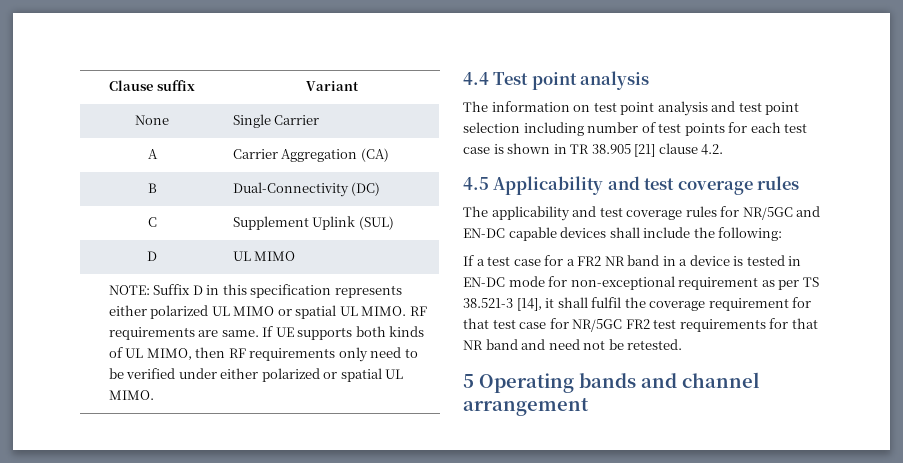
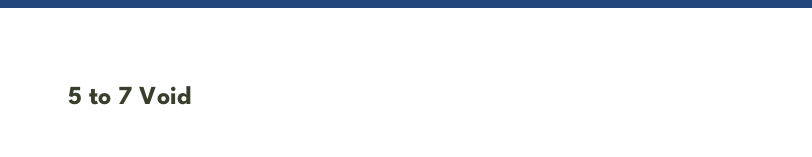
[109,80,195,91] [305,81,359,91] [135,115,169,125] [232,114,320,128] [147,149,158,159] [232,148,389,162] [147,183,157,193] [232,182,381,197] [147,217,157,227] [232,216,394,230] [147,251,157,261] [232,251,296,261] [108,284,402,298] [108,305,427,319] [108,326,425,340] [108,347,418,362] [108,368,404,382] [108,390,154,400] [463,71,650,90] [463,101,800,116] [463,122,808,136] [463,143,724,157] [463,176,800,195] [463,206,821,221] [463,227,783,241] [463,255,802,266] [463,276,819,290] [463,297,812,311] [463,318,818,332] [463,339,683,350] [463,372,760,393] [463,398,589,416] Clause suffix | Variant // None | Single Carrier // A | Carrier Aggregation (CA) // B | Dual-Connectivity (DC) // C | Supplement Uplink (SUL) // D | UL MIMO // NOTE: Suffix D in this specification represents either polarized UL MIMO or spatial UL MIMO. RF requirements are same. If UE supports both kinds of UL MIMO, then RF requirements only need to be verified under either polarized or spatial UL MIMO. // 4.4 Test point analysis // The information on test point analysis and test point selection including number of test points for each test case is shown in TR 38.905 [21] clause 4.2. // 4.5 Applicability and test coverage rules // The applicability and test coverage rules for NR/5GC and EN-DC capable devices shall include the following: // If a test case for a FR2 NR band in a device is tested in EN-DC mode for non-exceptional requirement as per TS 38.521-3 [14], it shall fulfil the coverage requirement for that test case for NR/5GC FR2 test requirements for that NR band and need not be retested. // 5 Operating bands and channel arrangement -> [68,86,193,105] 5 to 7 Void

